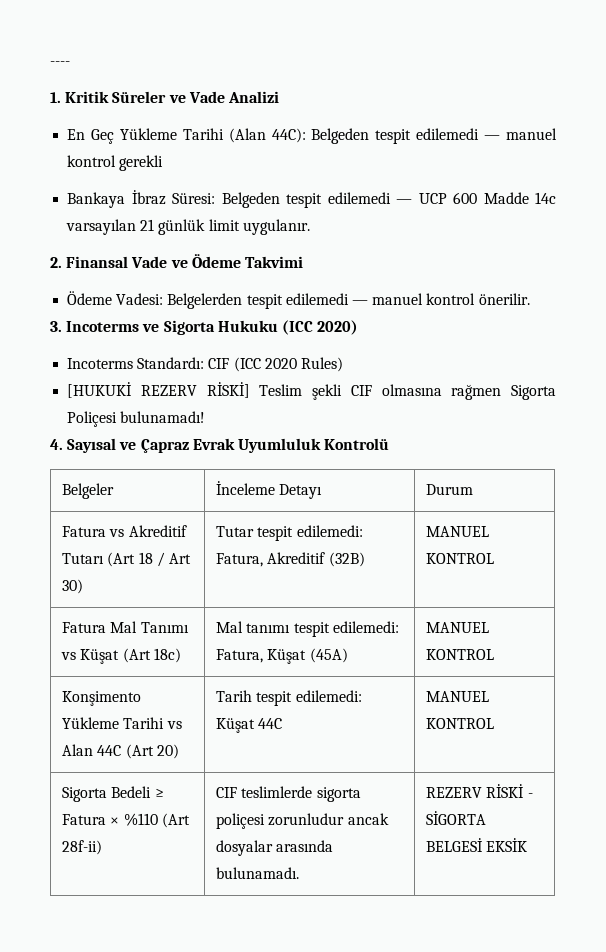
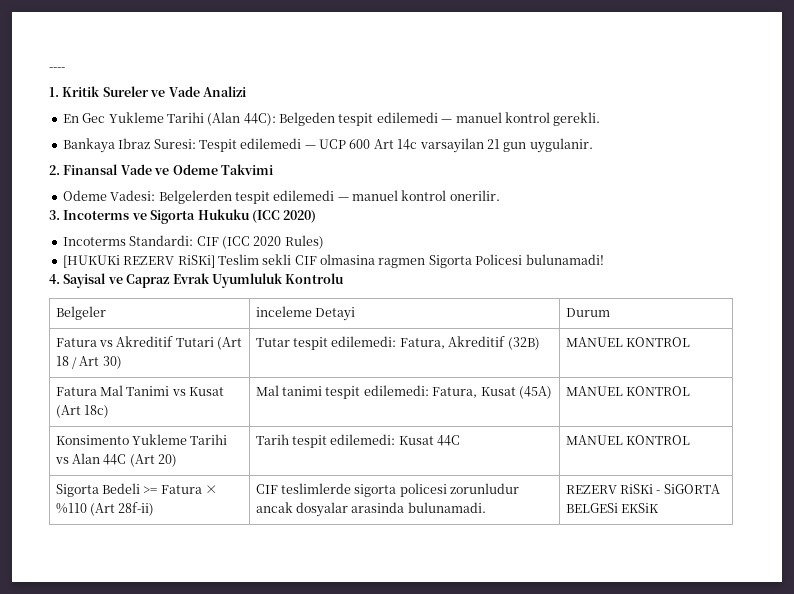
[112,91,167,103] Süreler -> [102,86,149,97] Sureler
[90,128,177,144] Geç Yükleme -> [82,112,164,123] Gec Yukleme
[119,155,164,171] gerekli -> [553,112,601,126] gerekli.
[131,190,556,208] [66,219,310,235] İbraz Süresi: Belgeden tespit edilemedi — UCP 600 Madde 14c varsayılan 21 günlük limit uygulanır. -> [118,138,593,153] Ibraz Suresi: Tespit edilemedi — UCP 600 Art 14c varsayilan 21 gun uygulanir.
[191,254,241,268] Ödeme -> [172,164,218,175] Odeme
[67,291,113,305] Ödeme -> [62,190,107,201] Odeme
[478,293,530,305] önerilir. -> [449,190,500,201] onerilir.
[137,357,205,369] Standardı: -> [129,235,194,246] Standardi:
[67,382,556,400] [67,411,206,427] [50,438,189,453] [HUKUKİ REZERV RİSKİ] Teslim şekli CIF olmasına rağmen Sigorta Poliçesi bulunamadı! // 4. Sayısal ve Çapraz -> [62,254,604,268] [49,273,171,288] [HUKUKi REZERV RiSKi] Teslim sekli CIF olmasina ragmen Sigorta Policesi bulunamadi! // 4. Sayisal ve Capraz
[324,438,390,450] Kontrolü -> [285,273,345,284] Kontrolu
[216,481,323,499] İnceleme Detayı -> [255,306,356,321] inceleme Detayi
[62,553,105,564] Tutarı -> [175,337,214,347] Tutari
[140,622,189,633] [61,649,120,664] Tanımı vs Küşat -> [126,386,225,396] Tanimi vs Kusat
[246,621,399,637] [216,649,307,664] tanımı tespit edilemedi: Fatura, Küşat -> [282,385,516,399] tanimi tespit edilemedi: Fatura, Kusat
[62,691,142,706] [62,717,120,729] Konşimento Yükleme -> [55,434,188,445] Konsimento Yukleme
[216,718,256,733] Küşat -> [398,436,434,445] Kusat
[154,788,164,798] ≥ -> [143,486,158,494] >=
[216,813,266,829] poliçesi -> [399,483,447,497] policesi
[276,840,334,852] [216,867,300,879] [426,784,533,798] [426,811,487,825] [426,838,528,852] arasında bulunamadı. | REZERV RİSKİ - SİGORTA BELGESİ EKSİK -> [351,502,486,513] [565,484,720,494] [565,503,660,513] arasinda bulunamadi. | REZERV RiSKi - SiGORTA BELGESi EKSiK

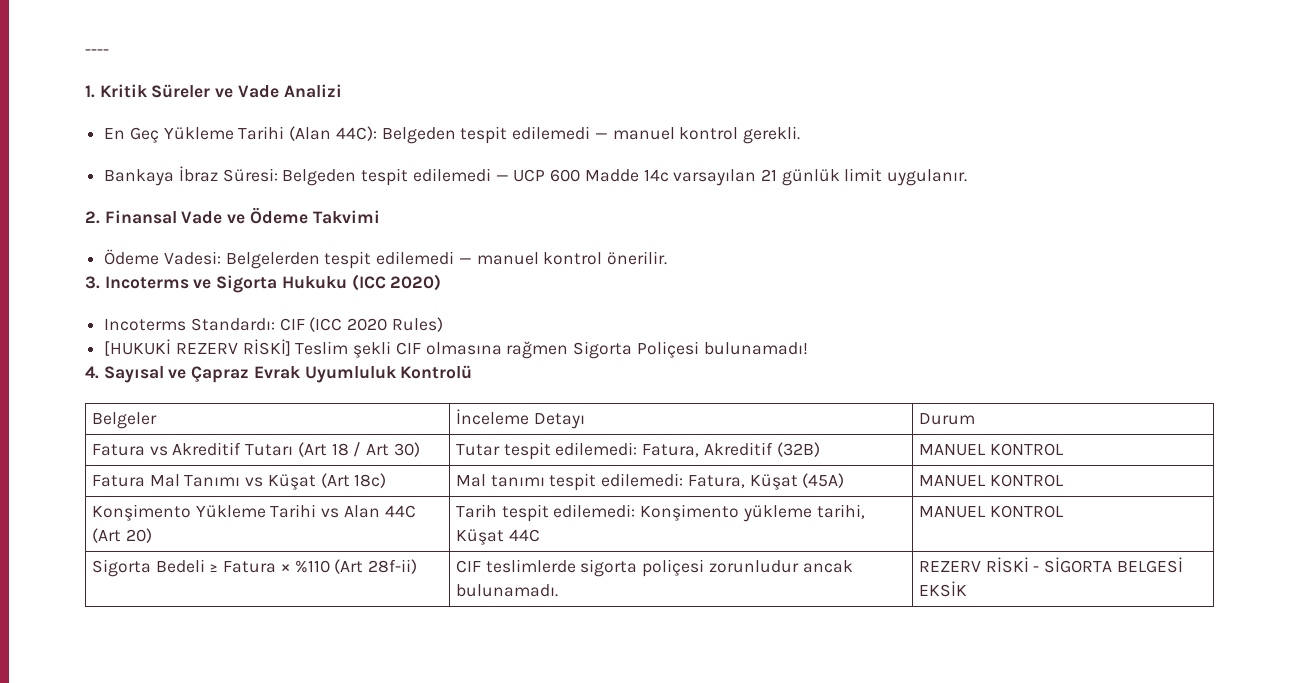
[102,86,149,97] Sureler -> [151,84,211,98] Süreler
[82,112,164,123] Gec Yukleme -> [129,127,234,143] Geç Yükleme
[118,138,593,153] Ibraz Suresi: Tespit edilemedi — UCP 600 Art 14c varsayilan 21 gun uygulanir. -> [178,166,968,186] İbraz Süresi: Belgeden tespit edilemedi — UCP 600 Madde 14c varsayılan 21 günlük limit uygulanır.
[172,164,218,175] Odeme -> [249,207,308,224] Ödeme
[62,190,107,201] Odeme -> [104,249,160,265] Ödeme
[449,190,500,201] onerilir. -> [607,251,668,265] önerilir.
[129,235,194,246] Standardi: -> [190,318,275,331] Standardı:
[62,254,604,268] [49,273,171,288] [HUKUKi REZERV RiSKi] Teslim sekli CIF olmasina ragmen Sigorta Policesi bulunamadi! // 4. Sayisal ve Capraz -> [104,339,808,359] [85,366,250,383] [HUKUKİ REZERV RİSKİ] Teslim şekli CIF olmasına rağmen Sigorta Poliçesi bulunamadı! // 4. Sayısal ve Çapraz
[285,273,345,284] Kontrolu -> [400,365,473,379] Kontrolü
[255,306,356,321] inceleme Detayi -> [456,409,585,429] İnceleme Detayı
[175,337,214,347] Tutari -> [245,444,294,456] Tutarı
[126,386,225,396] Tanimi vs Kusat -> [184,474,316,490] Tanımı vs Küşat
[282,385,516,399] tanimi tespit edilemedi: Fatura, Kusat -> [490,473,798,491] tanımı tespit edilemedi: Fatura, Küşat
[55,434,188,445] Konsimento Yukleme -> [92,504,266,521] Konşimento Yükleme
[398,436,434,445] Kusat -> [640,504,865,522] [456,529,505,545] Konşimento yükleme tarihi, Küşat
[143,486,158,494] >= -> [209,564,219,572] ≥
[399,483,447,497] policesi -> [642,559,705,577] poliçesi
[296,502,486,517] [565,484,720,494] [565,503,660,513] dosyalar arasinda bulunamadi. | REZERV RiSKi - SiGORTA BELGESi EKSiK -> [456,584,559,597] [919,557,1183,573] [919,581,968,597] bulunamadı. | REZERV RİSKİ - SİGORTA BELGESİ EKSİK

